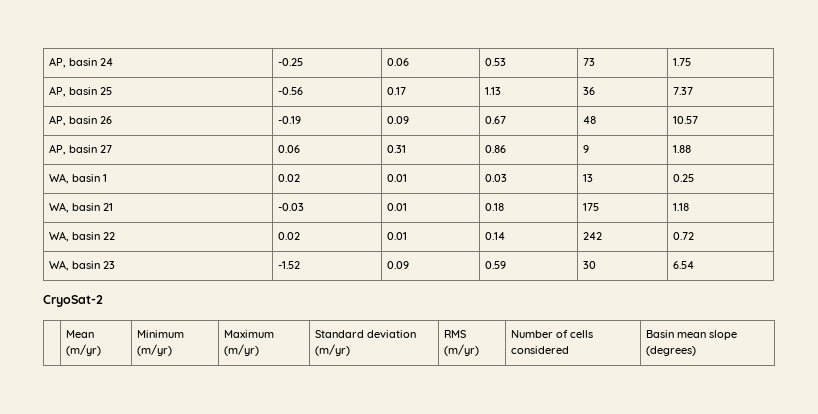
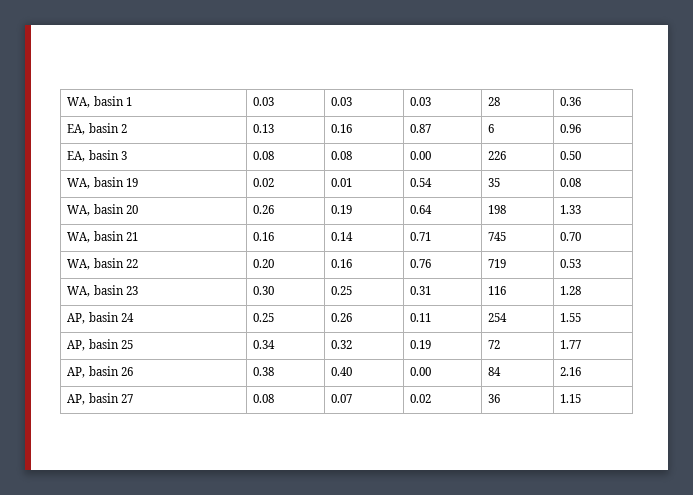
[48,57,113,68] [277,58,303,66] [386,58,409,66] [484,58,506,66] [582,58,595,66] [672,58,691,66] [48,86,112,97] [277,87,303,95] [386,87,406,95] [484,87,501,95] [582,87,595,95] [672,87,693,95] [48,115,112,126] [277,116,301,124] [386,116,409,124] [484,116,506,124] [582,116,596,124] [672,116,698,124] [48,144,112,155] [277,145,300,153] [386,145,406,153] [484,145,506,153] [582,145,589,153] [672,145,691,153] [48,173,107,184] [277,174,300,182] [386,174,407,182] [484,174,507,182] [582,174,593,182] [672,174,694,182] [48,202,113,213] [277,203,304,211] [386,203,407,211] [484,203,504,211] [582,203,599,211] [672,203,689,211] [48,231,115,242] [277,232,300,240] [386,232,407,240] [484,232,505,240] [582,232,602,240] [672,232,694,240] [48,260,115,271] [277,261,300,269] [386,261,409,269] [484,261,506,269] [582,261,596,269] [672,261,694,269] [43,295,103,307] [65,330,94,338] [65,344,101,356] [136,330,184,338] [136,344,172,356] [223,330,274,338] [223,344,259,356] [314,330,416,338] [314,344,350,356] [443,330,466,338] [443,344,479,356] [510,330,593,338] [510,346,569,354] [645,330,737,340] [645,346,696,356] AP, basin 24 | -0.25 | 0.06 | 0.53 | 73 | 1.75 // AP, basin 25 | -0.56 | 0.17 | 1.13 | 36 | 7.37 // AP, basin 26 | -0.19 | 0.09 | 0.67 | 48 | 10.57 // AP, basin 27 | 0.06 | 0.31 | 0.86 | 9 | 1.88 // WA, basin 1 | 0.02 | 0.01 | 0.03 | 13 | 0.25 // WA, basin 21 | -0.03 | 0.01 | 0.18 | 175 | 1.18 // WA, basin 22 | 0.02 | 0.01 | 0.14 | 242 | 0.72 // WA, basin 23 | -1.52 | 0.09 | 0.59 | 30 | 6.54 // CryoSat-2 // | Mean (m/yr) | Minimum (m/yr) | Maximum (m/yr) | Standard deviation (m/yr) | RMS (m/yr) | Number of cells considered | Basin mean slope (degrees) -> [67,96,132,108] [253,97,275,106] [331,97,353,106] [410,97,432,106] [488,97,501,106] [560,97,582,106] [67,123,127,135] [253,124,275,133] [331,124,353,133] [410,124,432,133] [488,124,495,133] [560,124,582,133] [67,150,127,162] [253,151,275,160] [331,151,353,160] [410,151,432,160] [488,151,507,160] [560,151,582,160] [67,177,138,189] [253,178,275,187] [331,178,353,187] [410,178,433,187] [488,178,501,187] [560,178,582,187] [67,204,138,216] [253,205,275,214] [331,205,353,214] [410,205,433,214] [488,205,507,214] [560,205,582,214] [67,231,138,243] [253,232,275,241] [331,232,354,241] [410,232,432,241] [488,232,507,241] [560,232,582,241] [67,258,138,270] [253,259,275,268] [331,259,353,268] [410,259,432,268] [488,259,507,268] [560,259,582,268] [67,285,138,297] [253,286,275,295] [331,286,353,295] [410,286,432,295] [488,286,507,295] [560,286,582,295] [67,312,134,324] [253,313,275,322] [331,313,353,322] [410,313,432,322] [488,313,508,322] [560,313,582,322] [67,339,133,351] [253,340,276,349] [331,340,353,349] [410,340,432,349] [488,340,501,349] [560,340,582,349] [67,366,133,378] [253,367,275,376] [331,367,353,376] [410,367,432,376] [488,367,502,376] [560,367,582,376] [67,393,133,405] [253,394,275,403] [331,394,353,403] [410,394,432,403] [488,394,501,403] [560,394,582,403] WA, basin 1 | 0.03 | 0.03 | 0.03 | 28 | 0.36 // EA, basin 2 | 0.13 | 0.16 | 0.87 | 6 | 0.96 // EA, basin 3 | 0.08 | 0.08 | 0.00 | 226 | 0.50 // WA, basin 19 | 0.02 | 0.01 | 0.54 | 35 | 0.08 // WA, basin 20 | 0.26 | 0.19 | 0.64 | 198 | 1.33 // WA, basin 21 | 0.16 | 0.14 | 0.71 | 745 | 0.70 // WA, basin 22 | 0.20 | 0.16 | 0.76 | 719 | 0.53 // WA, basin 23 | 0.30 | 0.25 | 0.31 | 116 | 1.28 // AP, basin 24 | 0.25 | 0.26 | 0.11 | 254 | 1.55 // AP, basin 25 | 0.34 | 0.32 | 0.19 | 72 | 1.77 // AP, basin 26 | 0.38 | 0.40 | 0.00 | 84 | 2.16 // AP, basin 27 | 0.08 | 0.07 | 0.02 | 36 | 1.15

